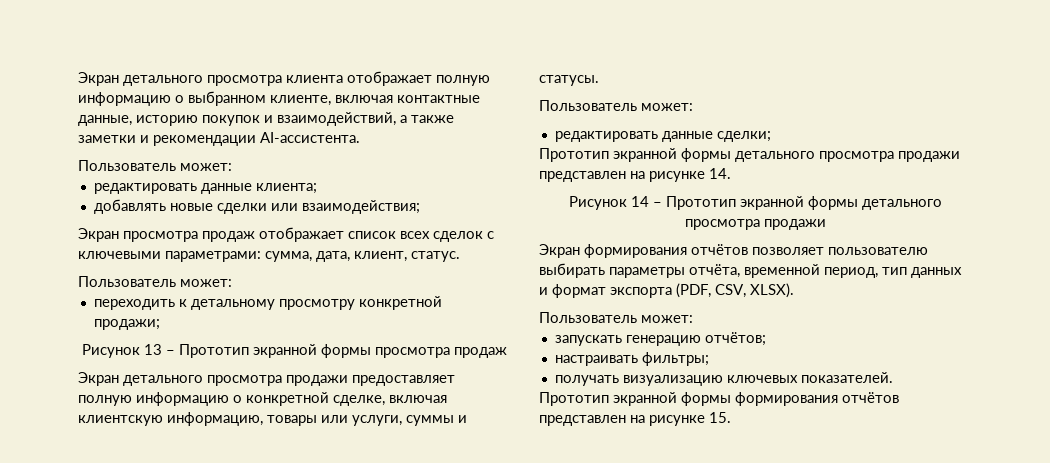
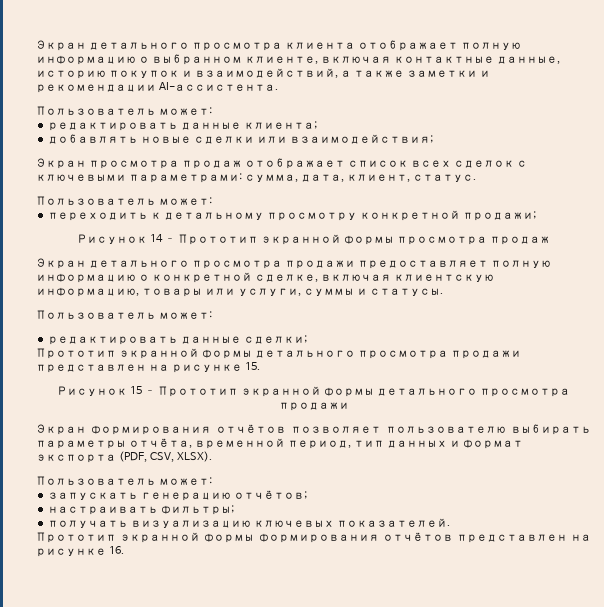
[144,344,162,355] 13 -> [150,234,164,242] 14
[709,168,731,179] [569,196,649,210] 14. // Рисунок 14 -> [244,362,260,370] [57,386,143,396] 15. // Рисунок 15
[709,412,731,423] 15. -> [108,546,124,554] 16.

